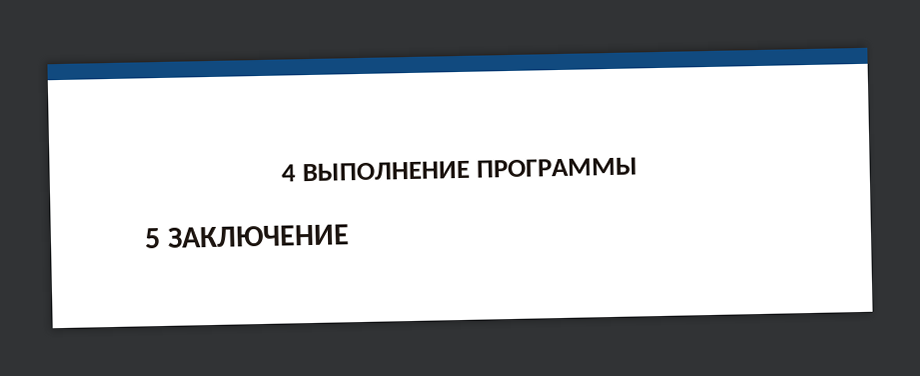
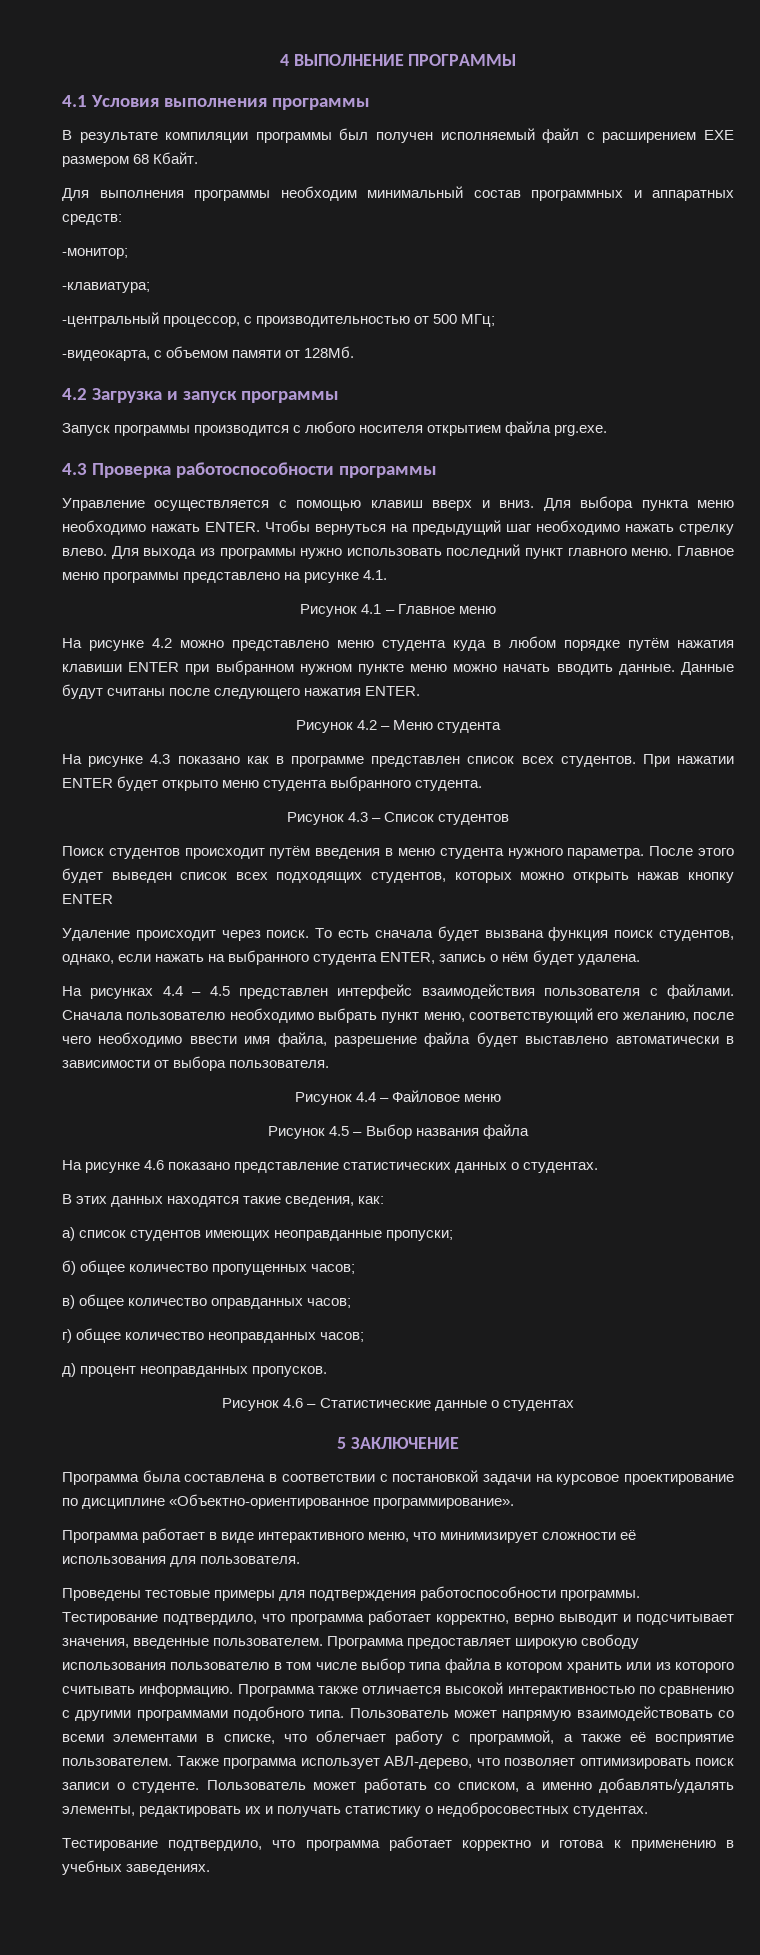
[144,224,351,249] 5 ЗАКЛЮЧЕНИЕ -> [62,95,370,110] [62,128,735,143] [62,152,199,167] [62,186,734,201] [62,214,122,225] [62,248,128,259] [62,282,150,293] [62,312,496,327] [62,346,355,361] [62,388,339,403] [62,421,608,436] [62,462,437,478] [62,496,734,511] [62,520,734,535] [62,544,734,559] [62,570,388,583] [300,604,496,617] [62,636,734,651] [62,660,735,675] [62,684,421,699] [295,720,502,733] [62,754,734,767] [62,776,483,791] [286,812,510,825] [62,846,734,859] [62,868,735,883] [62,894,113,904] [62,926,734,941] [62,950,640,965] [62,984,734,999] [62,1008,734,1023] [62,1032,734,1047] [62,1056,330,1071] [294,1090,502,1105] [268,1124,529,1139] [62,1160,599,1173] [62,1194,385,1207] [62,1227,454,1241] [62,1260,356,1275] [62,1294,352,1309] [62,1328,365,1343] [62,1363,328,1377] [222,1398,574,1411] [337,1437,459,1449] [62,1470,734,1485] [62,1494,515,1509] [62,1528,637,1543] [62,1556,301,1567] [62,1586,641,1601] [62,1610,734,1625] [62,1634,640,1649] [62,1658,734,1673] [62,1682,734,1697] [62,1706,734,1721] [62,1730,734,1745] [62,1756,734,1769] [62,1778,734,1793] [62,1802,649,1817] [62,1836,734,1851] [62,1860,211,1875] 4.1 Условия выполнения программы // В результате компиляции программы был получен исполняемый файл с расширением EXE размером 68 Кбайт. // Для выполнения программы необходим минимальный состав программных и аппаратных средств: // -монитор; // -клавиатура; // -центральный процессор, с производительностью от 500 МГц; // -видеокарта, с объемом памяти от 128Мб. // 4.2 Загрузка и запуск программы // Запуск программы производится с любого носителя открытием файла prg.exe. // 4.3 Проверка работоспособности программы // Управление осуществляется с помощью клавиш вверх и вниз. Для выбора пункта меню необходимо нажать ENTER. Чтобы вернуться на предыдущий шаг необходимо нажать стрелку влево. Для выхода из программы нужно использовать последний пункт главного меню. Главное меню программы представлено на рисунке 4.1. // Рисунок 4.1 – Главное меню // На рисунке 4.2 можно представлено меню студента куда в любом порядке путём нажатия клавиши ENTER при выбранном нужном пункте меню можно начать вводить данные. Данные будут считаны после следующего нажатия ENTER. // Рисунок 4.2 – Меню студента // На рисунке 4.3 показано как в программе представлен список всех студентов. При нажатии ENTER будет открыто меню студента выбранного студента. // Рисунок 4.3 – Список студентов // Поиск студентов происходит путём введения в меню студента нужного параметра. После этого будет выведен список всех подходящих студентов, которых можно открыть нажав кнопку ENTER // Удаление происходит через поиск. То есть сначала будет вызвана функция поиск студентов, однако, если нажать на выбранного студента ENTER, запись о нём будет удалена. // На рисунках 4.4 – 4.5 представлен интерфейс взаимодействия пользователя с файлами. Сначала пользователю необходимо выбрать пункт меню, соответствующий его желанию, после чего необходимо ввести имя файла, разрешение файла будет выставлено автоматически в зависимости от выбора пользователя. // Рисунок 4.4 – Файловое меню // Рисунок 4.5 – Выбор названия файла // На рисунке 4.6 показано представление статистических данных о студентах. // В этих данных находятся такие сведения, как: // а) список студентов имеющих неоправданные пропуски; // б) общее количество пропущенных часов; // в) общее количество оправданных часов; // г) общее количество неоправданных часов; // д) процент неоправданных пропусков. // Рисунок 4.6 – Статистические данные о студентах // 5 ЗАКЛЮЧЕНИЕ // Программа была составлена в соответствии с постановкой задачи на курсовое проектирование по дисциплине «Объектно-ориентированное программирование». // Программа работает в виде интерактивного меню, что минимизирует сложности её использования для пользователя. // Проведены тестовые примеры для подтверждения работоспособности программы. Тестирование подтвердило, что программа работает корректно, верно выводит и подсчитывает значения, введенные пользователем. Программа предоставляет широкую свободу использования пользователю в том числе выбор типа файла в котором хранить или из которого считывать информацию. Программа также отличается высокой интерактивностью по сравнению с другими программами подобного типа. Пользователь может напрямую взаимодействовать со всеми элементами в списке, что облегчает работу с программой, а также её восприятие пользователем. Также программа использует АВЛ-дерево, что позволяет оптимизировать поиск записи о студенте. Пользователь может работать со списком, а именно добавлять/удалять элементы, редактировать их и получать статистику о недобросовестных студентах. // Тестирование подтвердило, что программа работает корректно и готова к применению в учебных заведениях.

